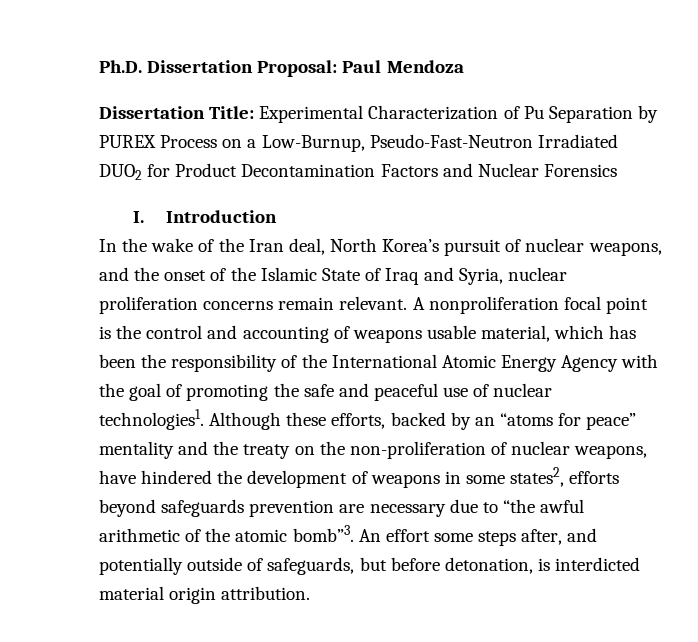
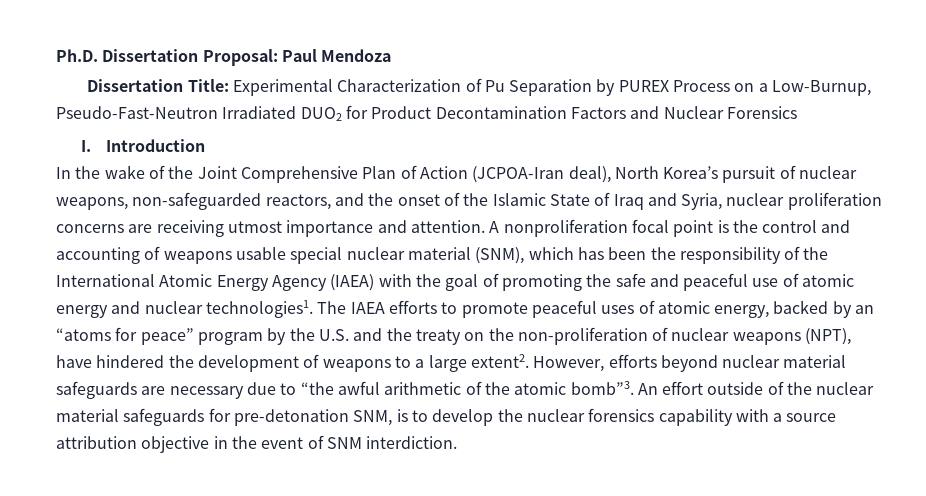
[248,238,325,255] Iran deal, -> [197,165,611,183] Joint Comprehensive Plan of Action (JCPOA-Iran deal),
(662, 249) none -> [132,192,331,210] non-safeguarded reactors,
[278,296,408,310] remain relevant. -> [128,220,485,237] are receiving utmost importance and attention.
[481,325,551,342] material, -> [290,247,525,264] special nuclear material (SNM),
(619, 363) none -> [330,274,375,291] (IAEA)
[493,383,553,397] [99,409,386,430] nuclear technologies1. Although these efforts, -> [802,274,855,287] [56,300,770,318] atomic energy and nuclear technologies1. The IAEA efforts to promote peaceful uses of atomic energy,
[99,441,174,459] mentality -> [197,328,349,345] program by the U.S.
[574,445,648,459] weapons, -> [732,328,852,345] weapons (NPT),
[444,467,620,487] [99,499,335,517] in some states2, efforts beyond safeguards prevention -> [394,354,847,372] [56,381,137,399] to a large extent2. However, efforts beyond nuclear material safeguards
[433,528,598,546] [99,557,641,575] [99,586,311,604] some steps after, and potentially outside of safeguards, but before detonation, is interdicted material origin attribution. -> [707,381,875,395] [56,408,837,426] [56,435,458,453] outside of the nuclear material safeguards for pre-detonation SNM, is to develop the nuclear forensics capability with a source attribution objective in the event of SNM interdiction.

